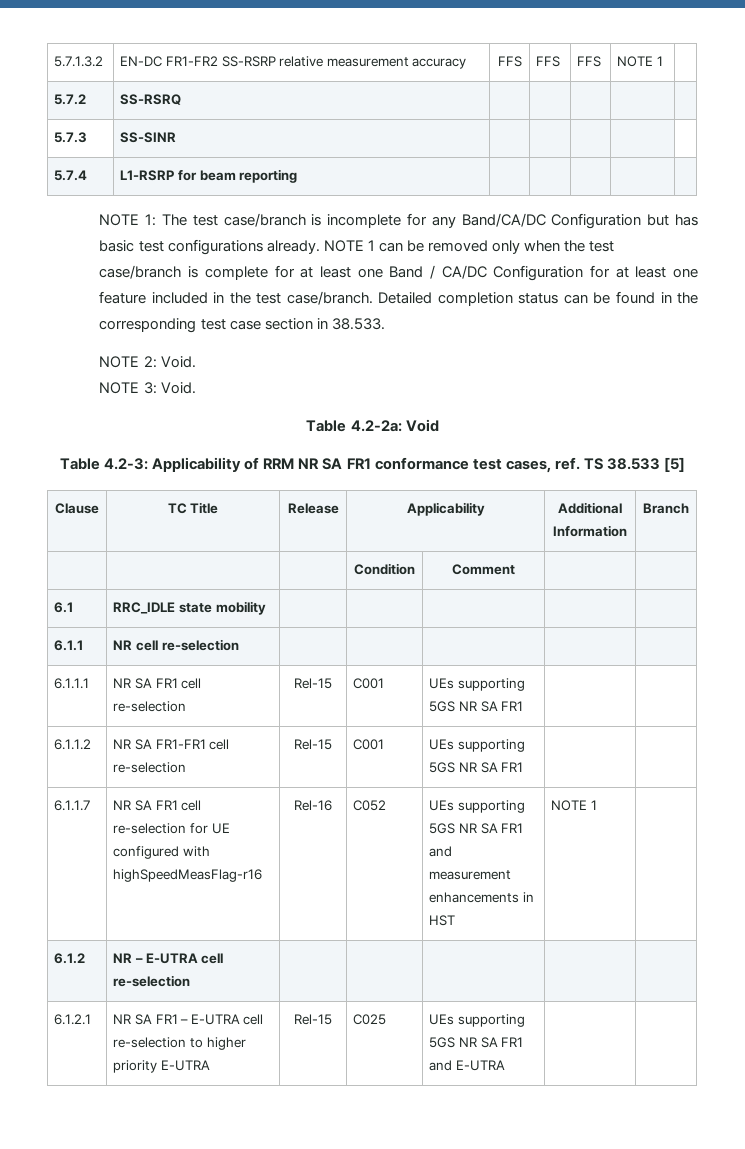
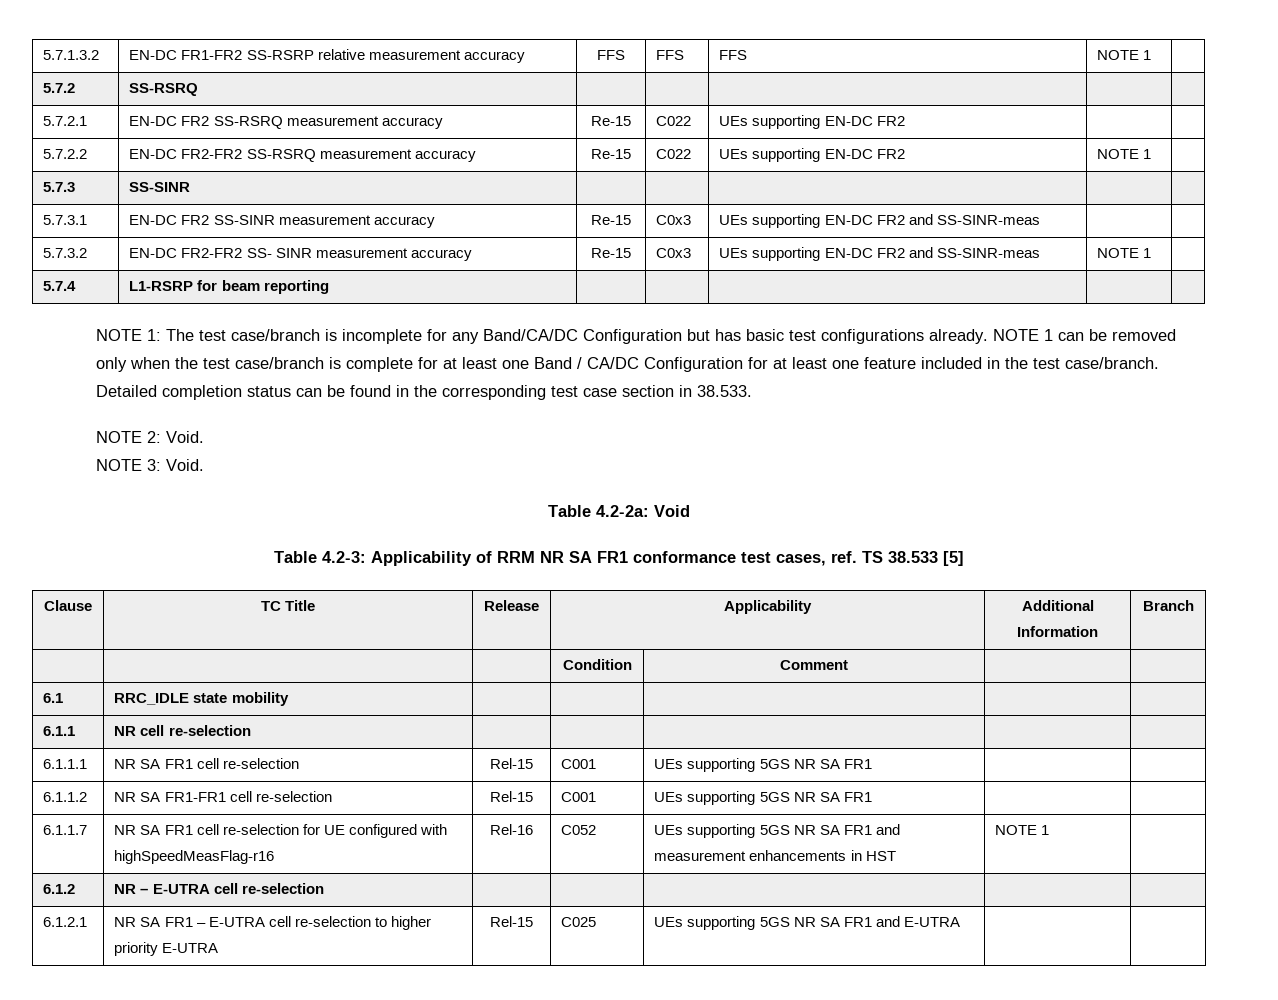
[54,132,88,143] [120,132,177,143] 5.7.3 | SS-SINR | | | | -> [43,116,88,126] [129,116,443,129] [591,116,631,126] [656,116,692,126] [719,115,905,129] [43,149,88,159] [129,149,476,162] [591,149,631,159] [656,149,692,159] [719,148,905,162] [1097,149,1152,159] [43,182,76,192] [129,182,191,192] [43,215,88,225] [129,215,435,228] [591,215,631,225] [656,215,692,225] [719,214,1040,228] [43,248,88,258] [129,248,472,261] [591,248,631,258] [656,248,692,258] [719,247,1040,261] [1097,248,1152,258] 5.7.2.1 | EN-DC FR2 SS-RSRQ measurement accuracy | Re-15 | C022 | UEs supporting EN-DC FR2 | | // 5.7.2.2 | EN-DC FR2-FR2 SS-RSRQ measurement accuracy | Re-15 | C022 | UEs supporting EN-DC FR2 | NOTE 1 | // 5.7.3 | SS-SINR | | | | | // 5.7.3.1 | EN-DC FR2 SS-SINR measurement accuracy | Re-15 | C0x3 | UEs supporting EN-DC FR2 and SS-SINR-meas | | // 5.7.3.2 | EN-DC FR2-FR2 SS- SINR measurement accuracy | Re-15 | C0x3 | UEs supporting EN-DC FR2 and SS-SINR-meas | NOTE 1

